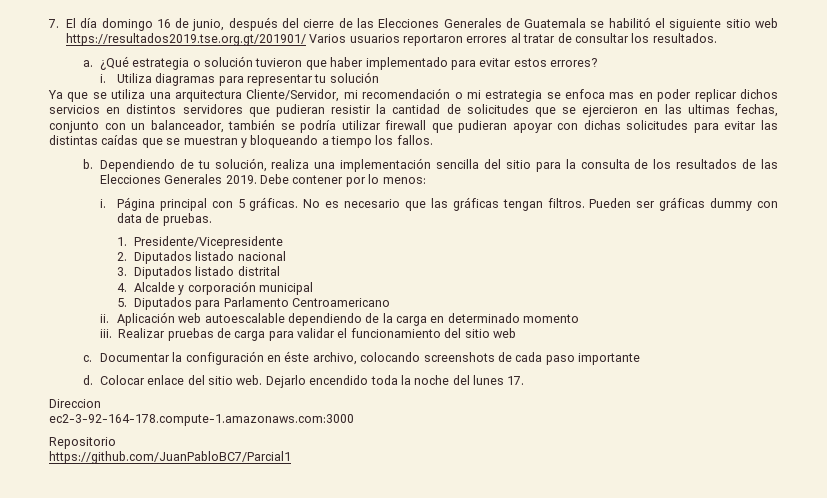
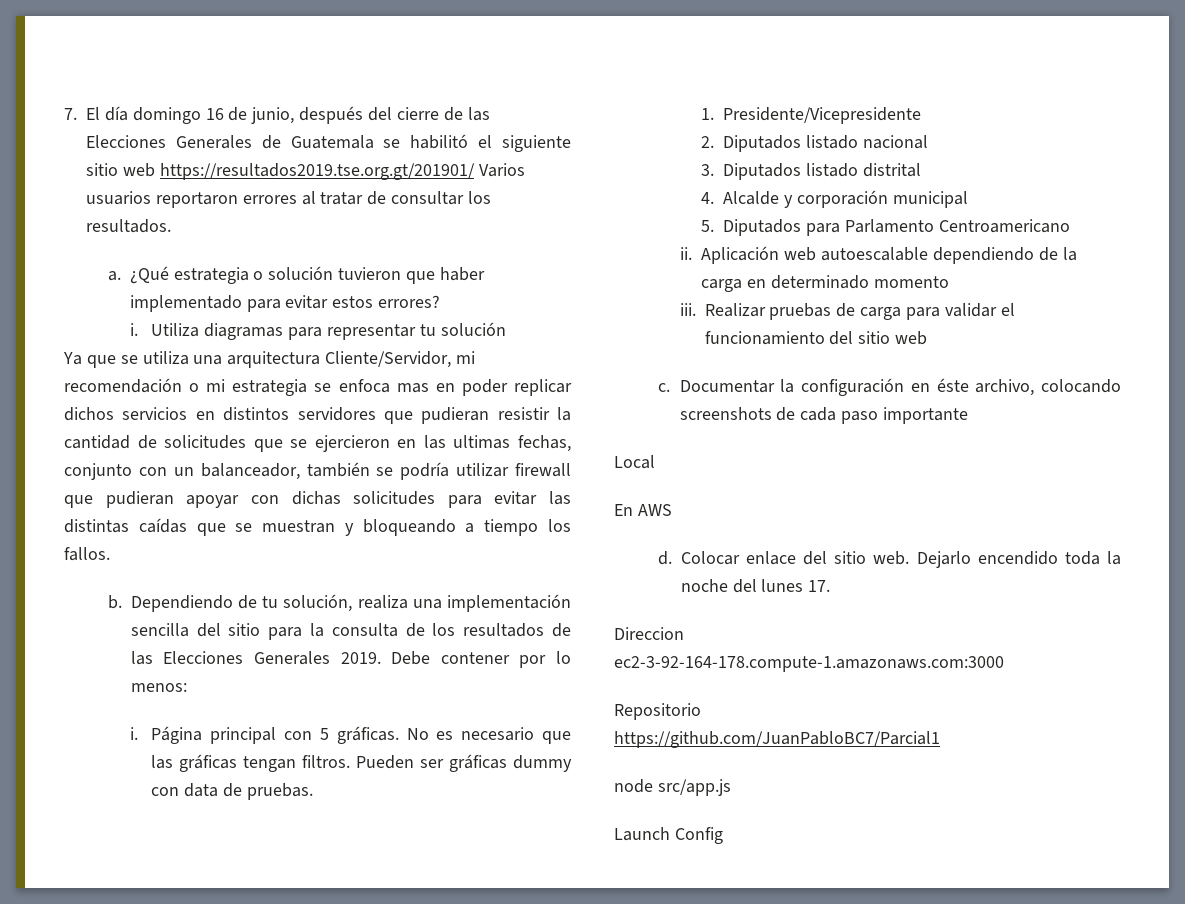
(640, 359) none -> [614,455,655,469] [614,504,672,516] // Local // En AWS
(291, 457) none -> [614,779,731,796] [614,827,723,844] // node src/app.js // Launch Config

